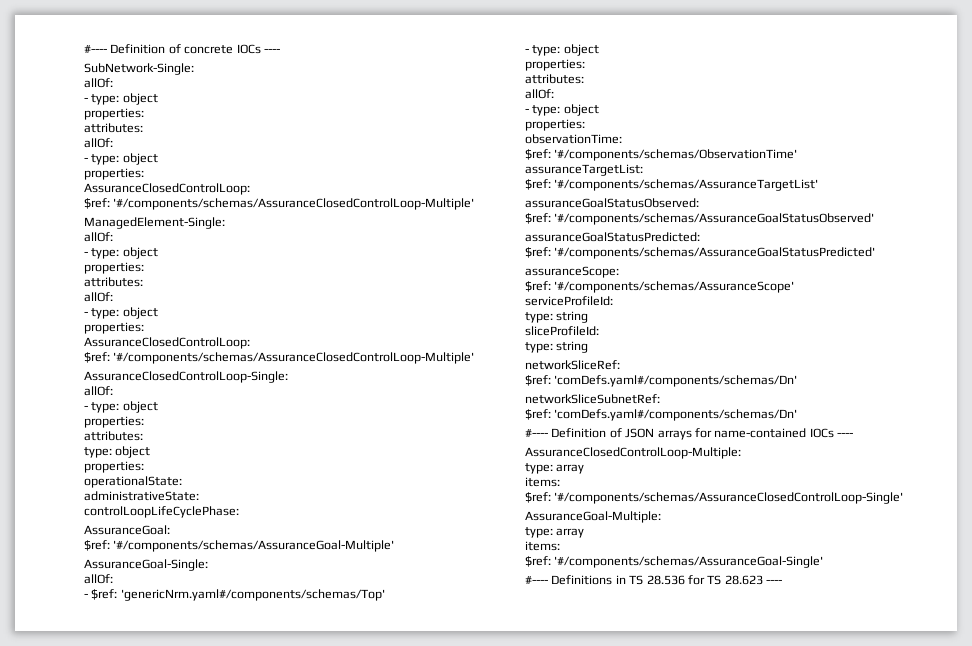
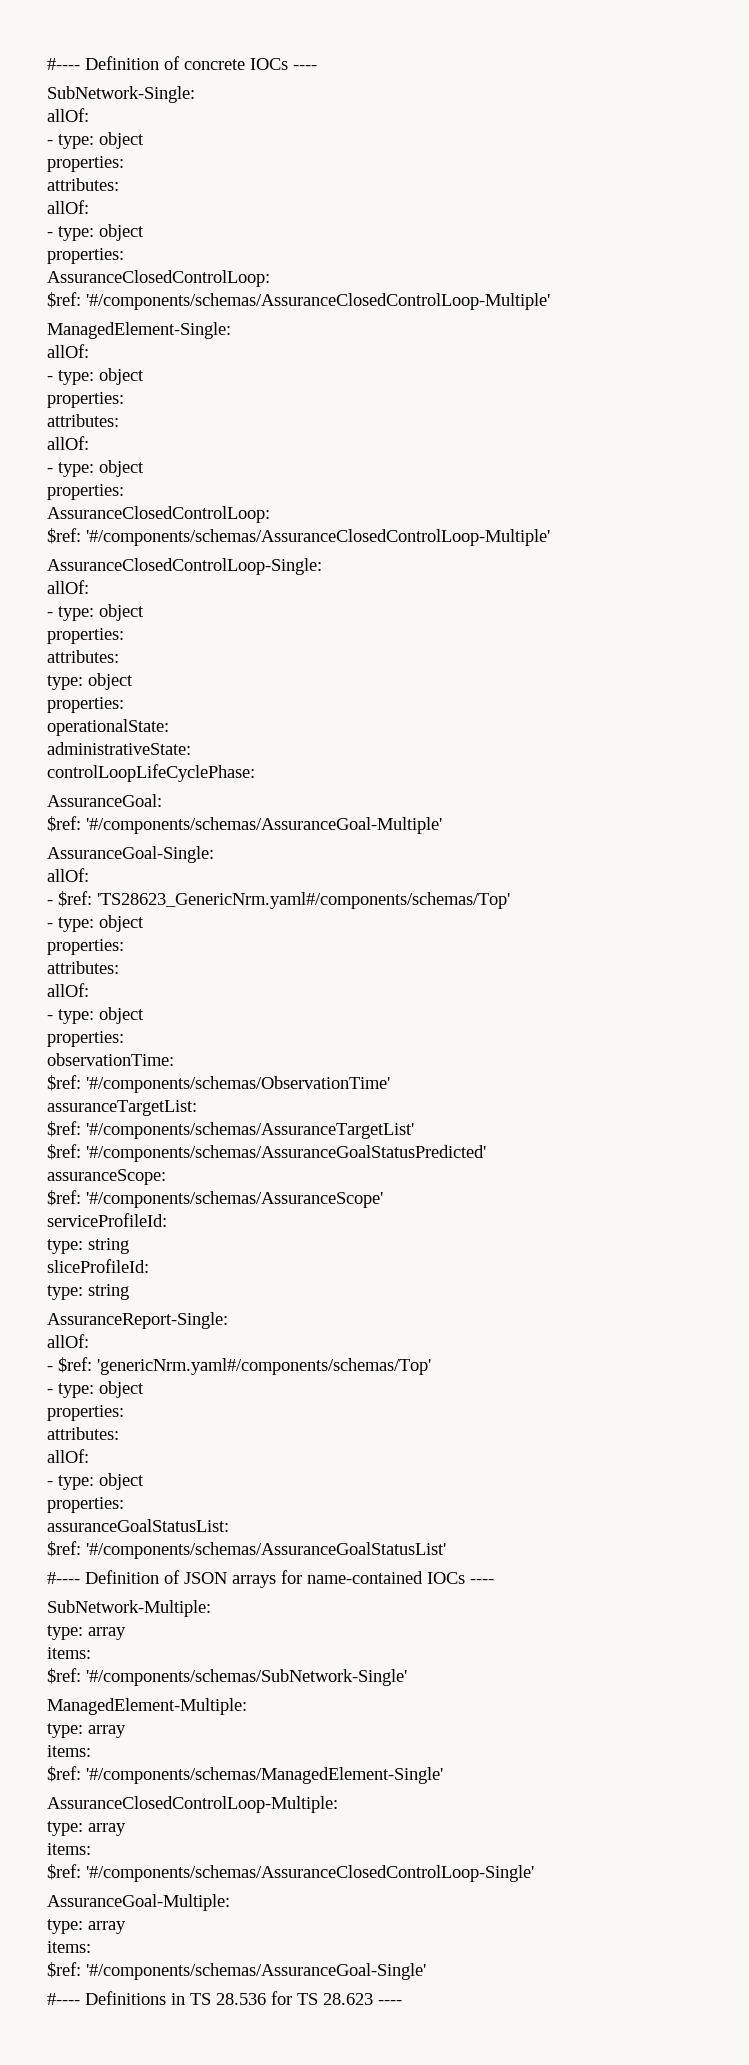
[120,589,385,601] 'genericNrm.yaml#/components/schemas/Top' -> [97,892,510,909] 'TS28623_GenericNrm.yaml#/components/schemas/Top'
[525,198,699,208] [525,213,875,225] [525,232,700,242] // assuranceGoalStatusObserved: // $ref: '#/components/schemas/AssuranceGoalStatusObserved' // assuranceGoalStatusPredicted: -> (414, 1130) none
[525,360,620,370] [525,375,798,387] [525,394,660,404] [525,409,798,421] networkSliceRef: // $ref: 'comDefs.yaml#/components/schemas/Dn' // networkSliceSubnetRef: // $ref: 'comDefs.yaml#/components/schemas/Dn' -> [47,1312,228,1329] [47,1334,89,1348] [47,1357,431,1375] [47,1381,144,1398] [47,1405,124,1421] [47,1427,119,1440] [47,1449,89,1463] [47,1473,144,1490] [47,1497,124,1513] [47,1519,229,1532] [47,1541,446,1559] AssuranceReport-Single: // allOf: // - $ref: 'genericNrm.yaml#/components/schemas/Top' // - type: object // properties: // attributes: // allOf: // - type: object // properties: // assuranceGoalStatusList: // $ref: '#/components/schemas/AssuranceGoalStatusList'
(853, 434) none -> [47,1600,211,1617] [47,1625,126,1640] [47,1647,91,1659] [47,1668,407,1686] [47,1698,247,1715] [47,1723,126,1738] [47,1745,91,1757] [47,1766,443,1784] // SubNetwork-Multiple: // type: array // items: // $ref: '#/components/schemas/SubNetwork-Single' // ManagedElement-Multiple: // type: array // items: // $ref: '#/components/schemas/ManagedElement-Single'

